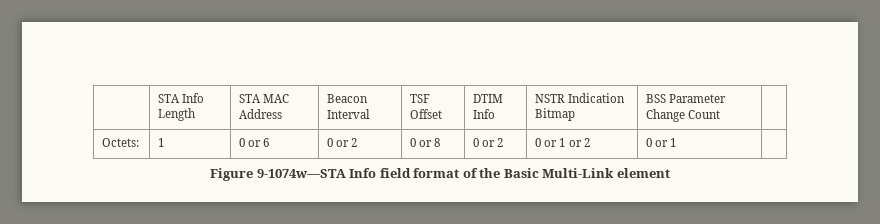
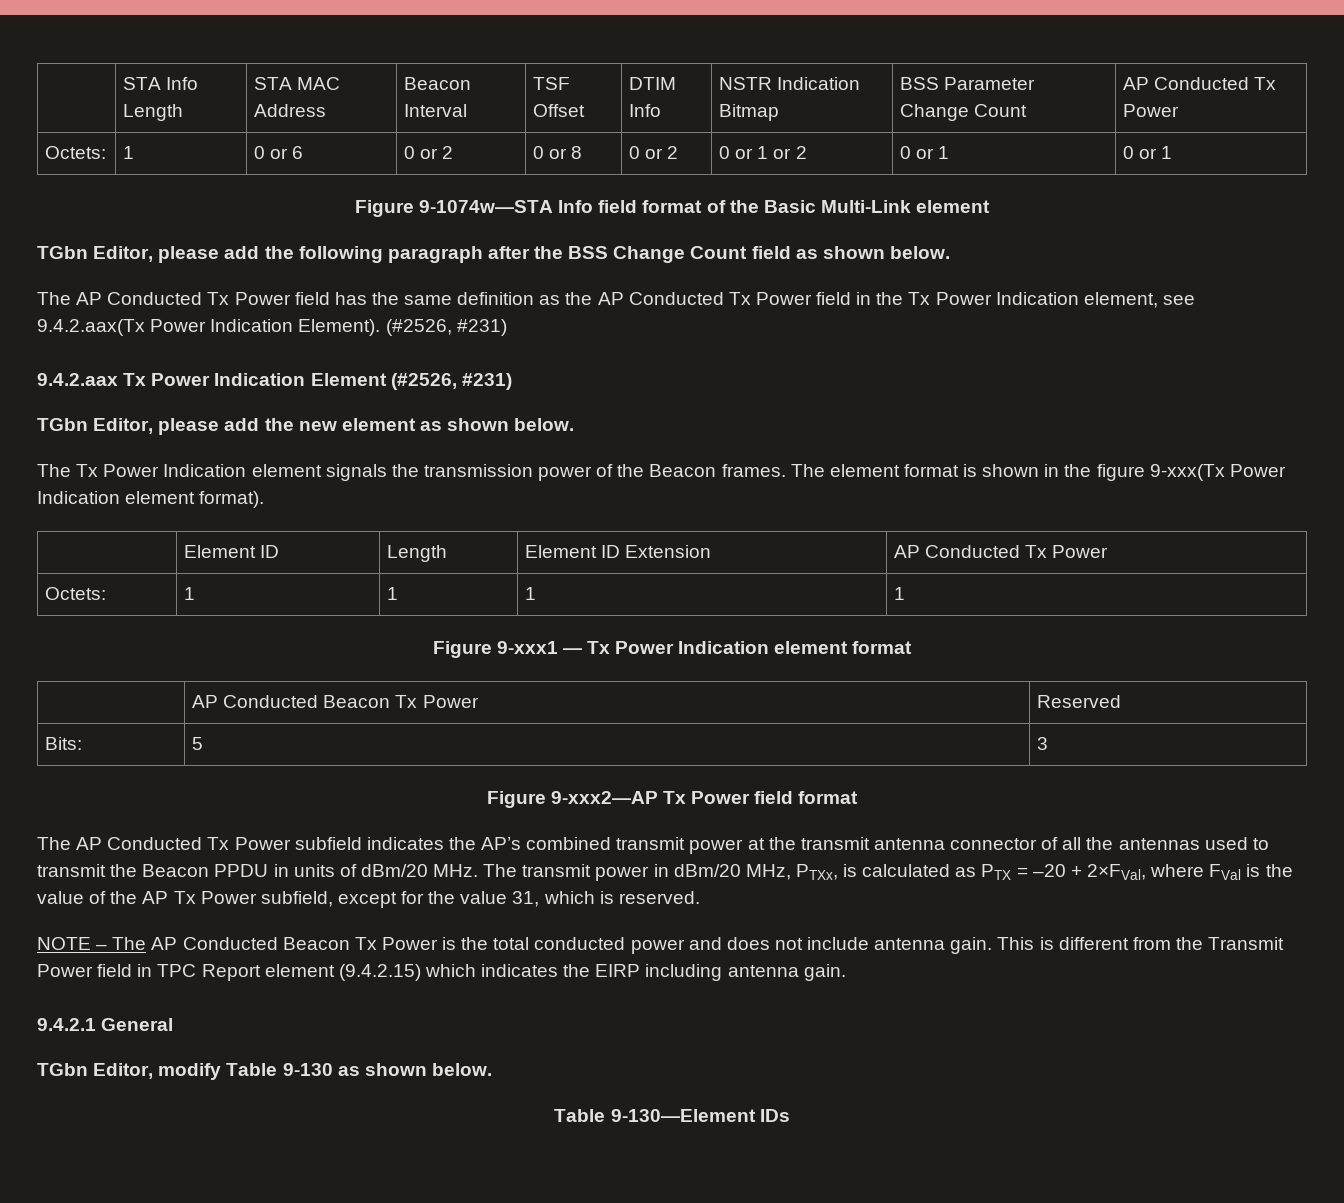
(721, 114) none -> [1123,77,1277,90] [1123,104,1180,117] AP Conducted Tx Power
(677, 142) none -> [1123,146,1173,159] 0 or 1
(670, 173) none -> [37,246,950,263] [37,292,1195,308] [37,319,507,336] [37,373,512,390] [37,418,575,435] [37,464,1286,481] [37,491,265,508] [184,545,280,558] [387,545,448,562] [525,545,712,558] [894,545,1109,558] [45,587,107,600] [184,587,196,600] [387,587,399,600] [525,587,537,600] [894,587,906,600] [432,641,913,658] [192,695,479,708] [1037,695,1122,708] [45,737,83,750] [192,737,204,750] [1037,737,1049,750] [486,791,859,808] [37,837,1269,854] [37,864,1293,881] [37,891,700,908] [37,937,1285,954] [37,964,846,981] [37,1018,174,1031] [37,1063,492,1080] [554,1109,790,1122] // TGbn Editor, please add the following paragraph after the BSS Change Count field as shown below. // The AP Conducted Tx Power field has the same definition as the AP Conducted Tx Power field in the Tx Power Indication element, see 9.4.2.aax(Tx Power Indication Element). (#2526, #231) // 9.4.2.aax Tx Power Indication Element (#2526, #231) // TGbn Editor, please add the new element as shown below. // The Tx Power Indication element signals the transmission power of the Beacon frames. The element format is shown in the figure 9-xxx(Tx Power Indication element format). // | Element ID | Length | Element ID Extension | AP Conducted Tx Power // Octets: | 1 | 1 | 1 | 1 // Figure 9-xxx1 — Tx Power Indication element format // | AP Conducted Beacon Tx Power | Reserved // Bits: | 5 | 3 // Figure 9-xxx2—AP Tx Power field format // The AP Conducted Tx Power subfield indicates the AP’s combined transmit power at the transmit antenna connector of all the antennas used to transmit the Beacon PPDU in units of dBm/20 MHz. The transmit power in dBm/20 MHz, PTXx, is calculated as PTX = –20 + 2×FVal, where FVal is the value of the AP Tx Power subfield, except for the value 31, which is reserved. // NOTE – The AP Conducted Beacon Tx Power is the total conducted power and does not include antenna gain. This is different from the Transmit Power field in TPC Report element (9.4.2.15) which indicates the EIRP including antenna gain. // 9.4.2.1 General // TGbn Editor, modify Table 9-130 as shown below. // Table 9-130—Element IDs

